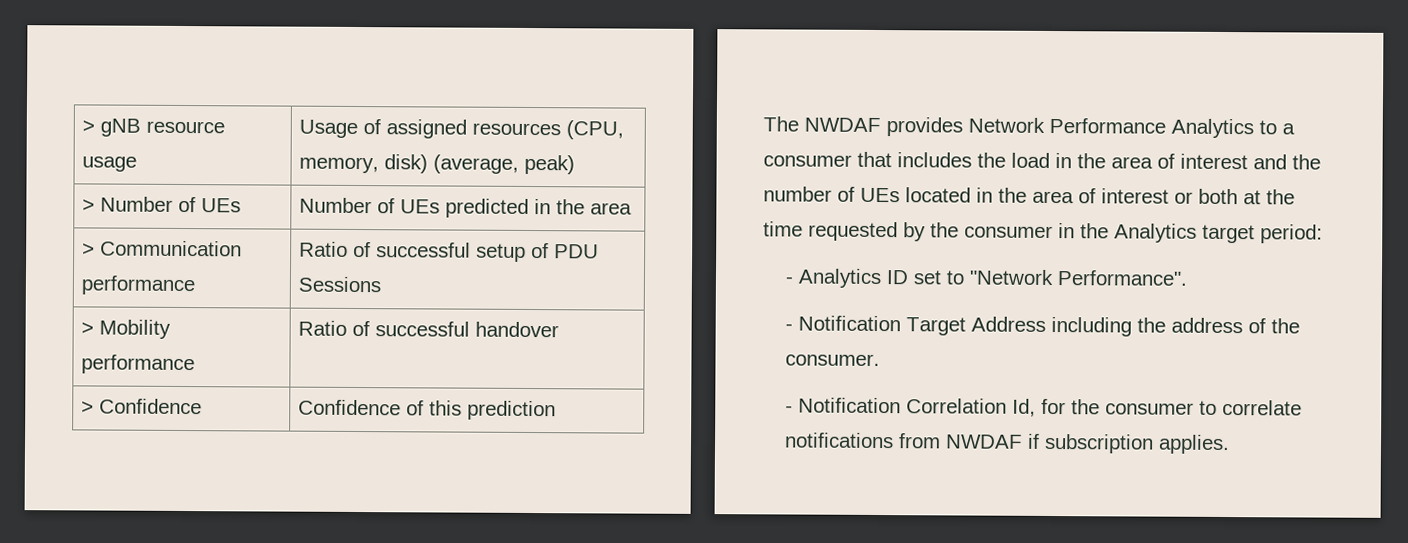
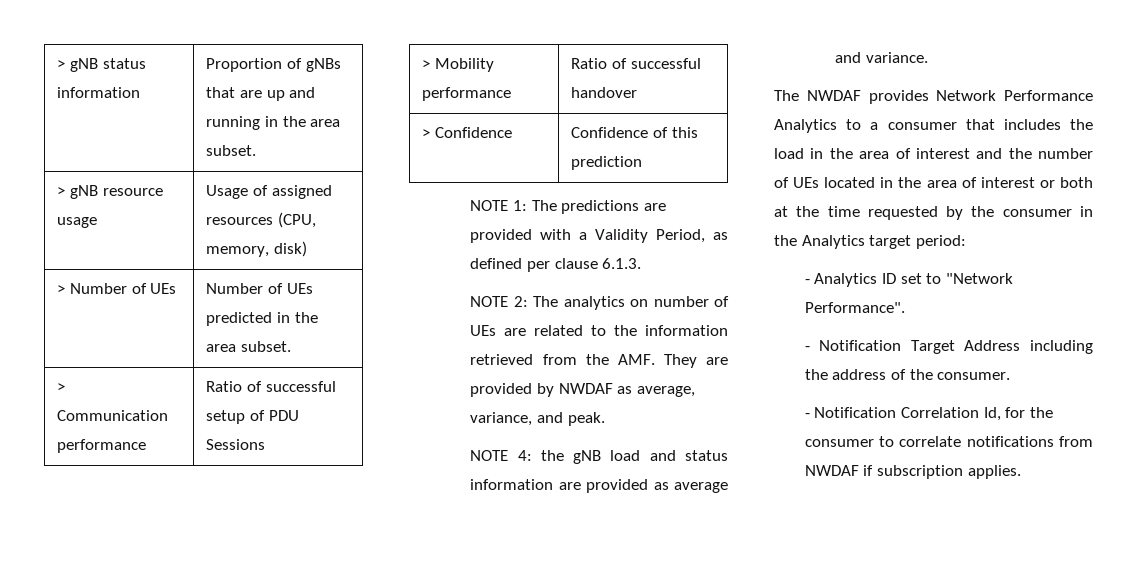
[82,118,142,137] > gNB -> [57,58,146,72] [57,87,141,98] [206,58,341,72] [206,87,316,101] [206,116,341,130] [206,145,257,156] [57,185,99,199] > gNB status information | Proportion of gNBs that are up and running in the area subset. // > gNB
[433,154,576,175] (average, peak) -> (308, 249) none
(633, 208) none -> [241,341,292,352] subset.
(557, 410) none -> [470,200,666,214] [470,229,728,243] [470,258,642,272] [470,296,729,310] [470,325,728,336] [470,354,728,368] [470,383,695,397] [470,412,605,426] [470,450,728,464] [470,479,728,493] [835,52,929,63] // NOTE 1: The predictions are provided with a Validity Period, as defined per clause 6.1.3. // NOTE 2: The analytics on number of UEs are related to the information retrieved from the AMF. They are provided by NWDAF as average, variance, and peak. // NOTE 4: the gNB load and status information are provided as average and variance.

